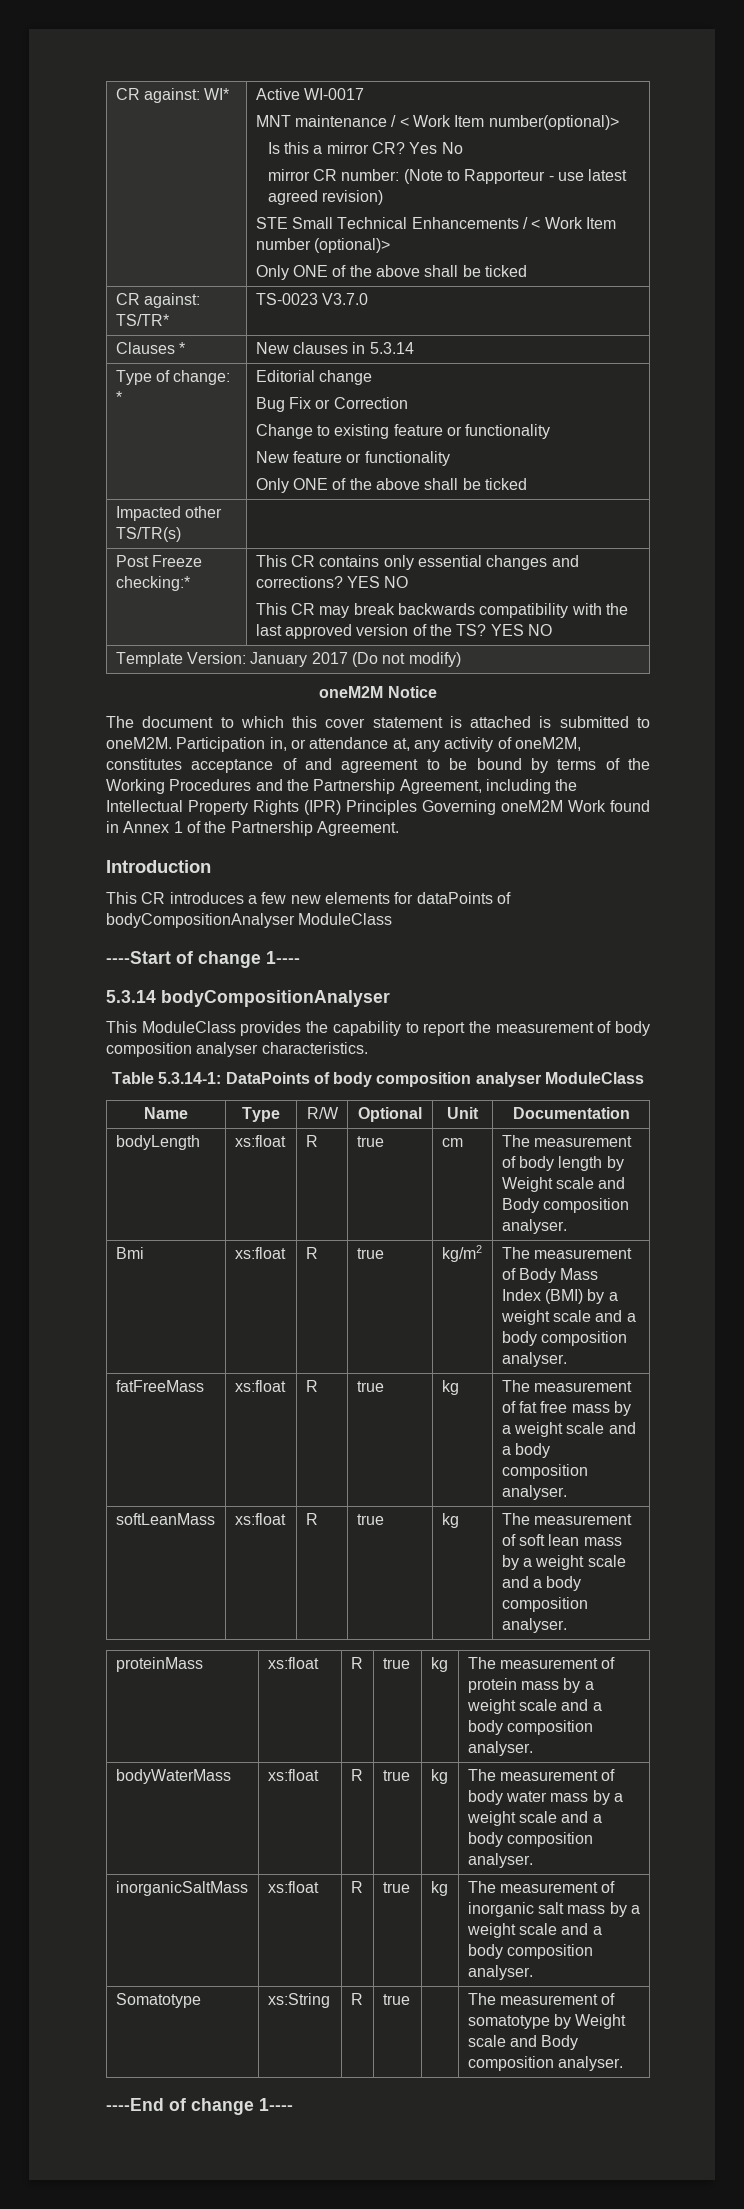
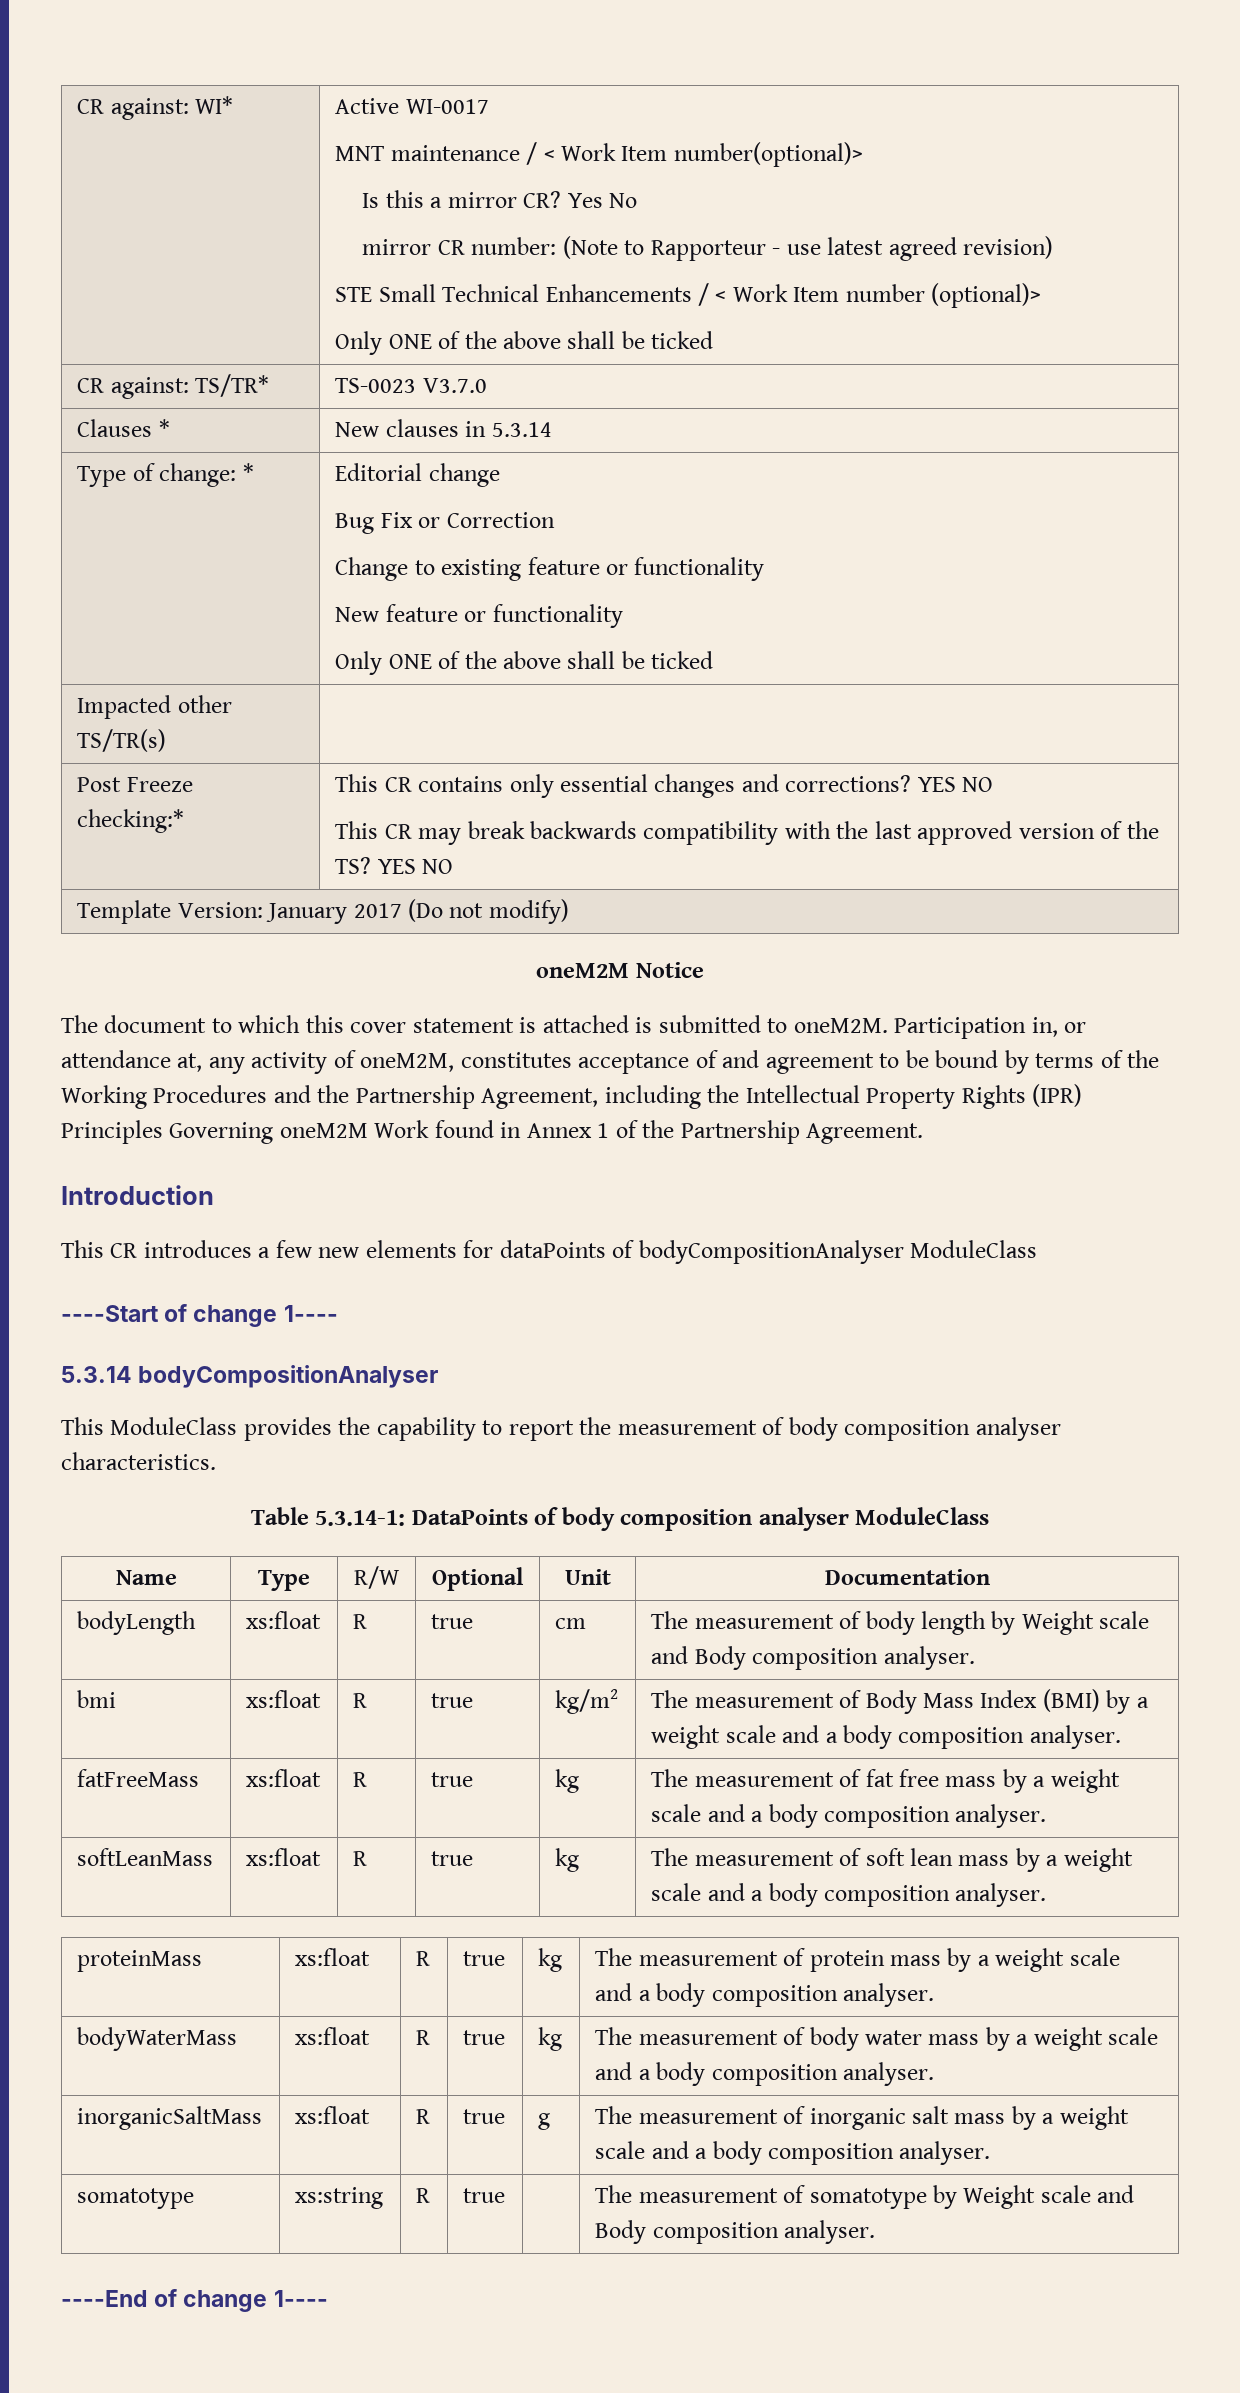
[115,1247,144,1259] Bmi -> [77,1690,117,1708] bmi
[430,1881,448,1896] kg -> [538,2113,551,2130] g
[115,1993,201,2008] [267,1993,330,2008] Somatotype | xs:String -> [77,2188,195,2209] [295,2187,384,2209] somatotype | xs:string

